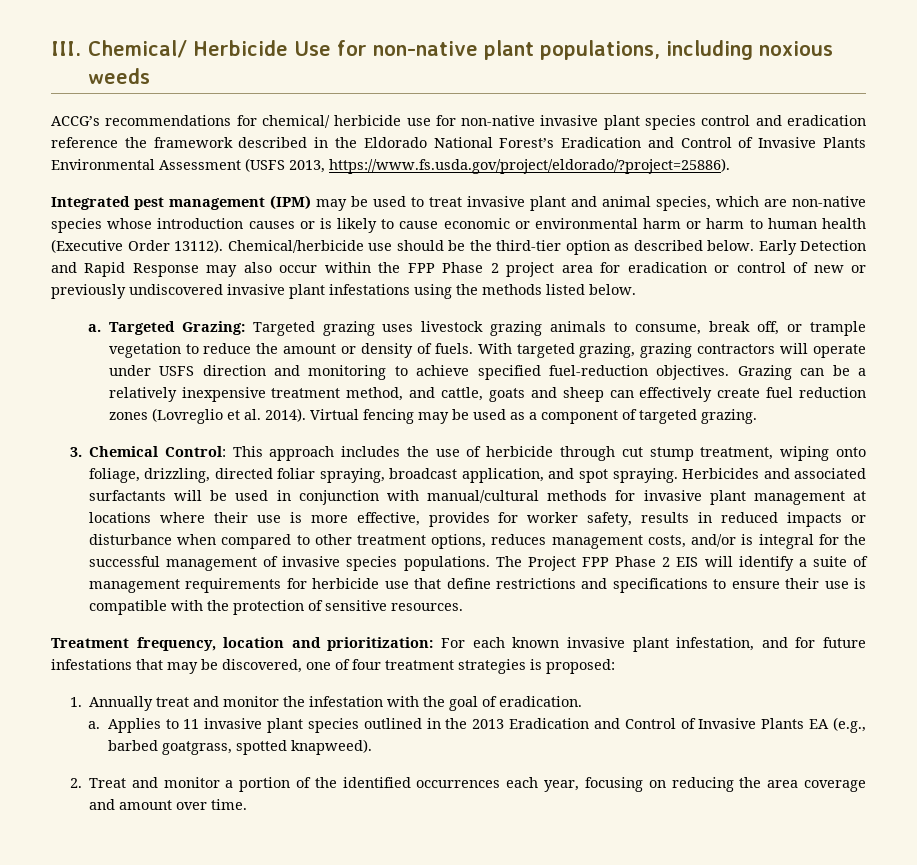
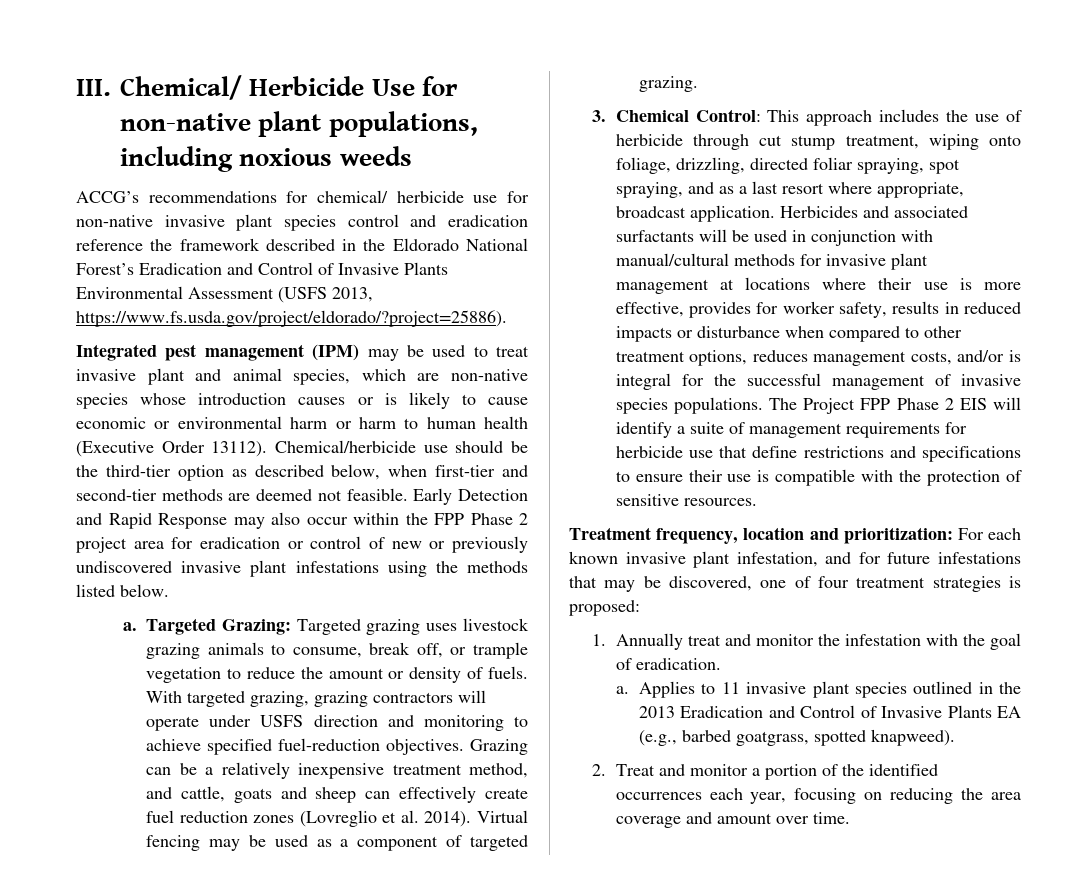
[707,240,754,251] below. -> [331,464,528,480] [76,488,408,501] below, when first-tier and second-tier methods are deemed not feasible.
[389,468,678,483] broadcast application, and spot spraying. -> [928,159,960,174] [615,181,964,198] [615,205,775,222] spot spraying, and as a last resort where appropriate, broadcast application.

